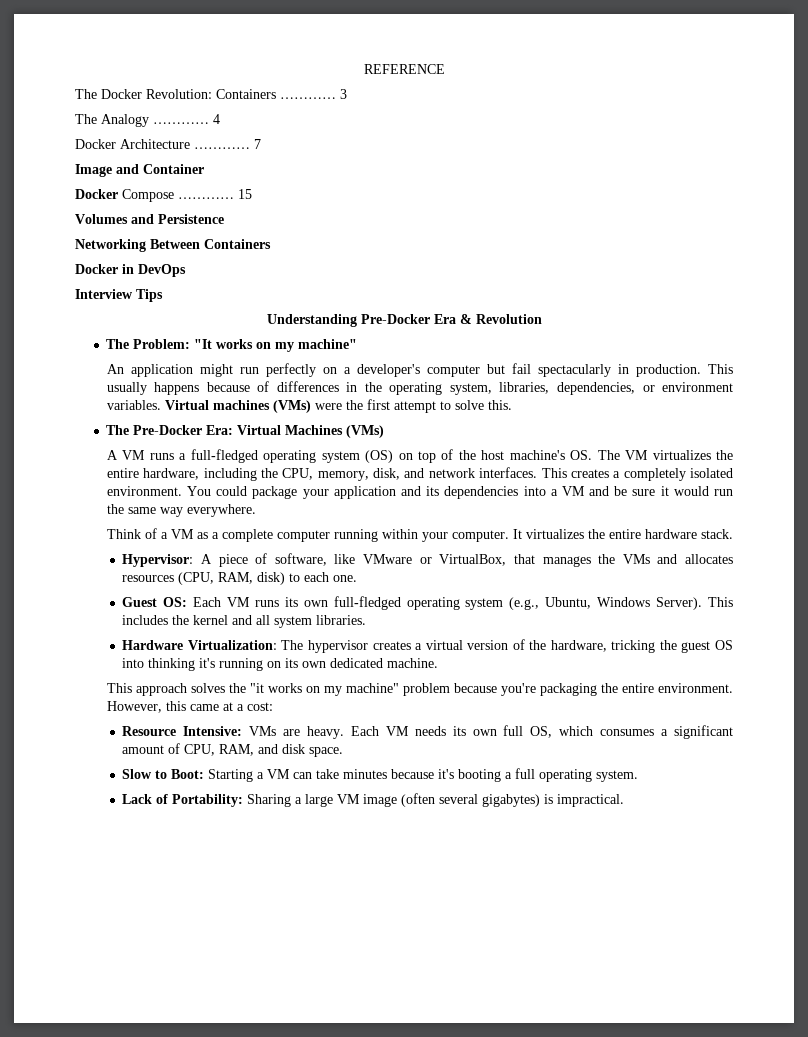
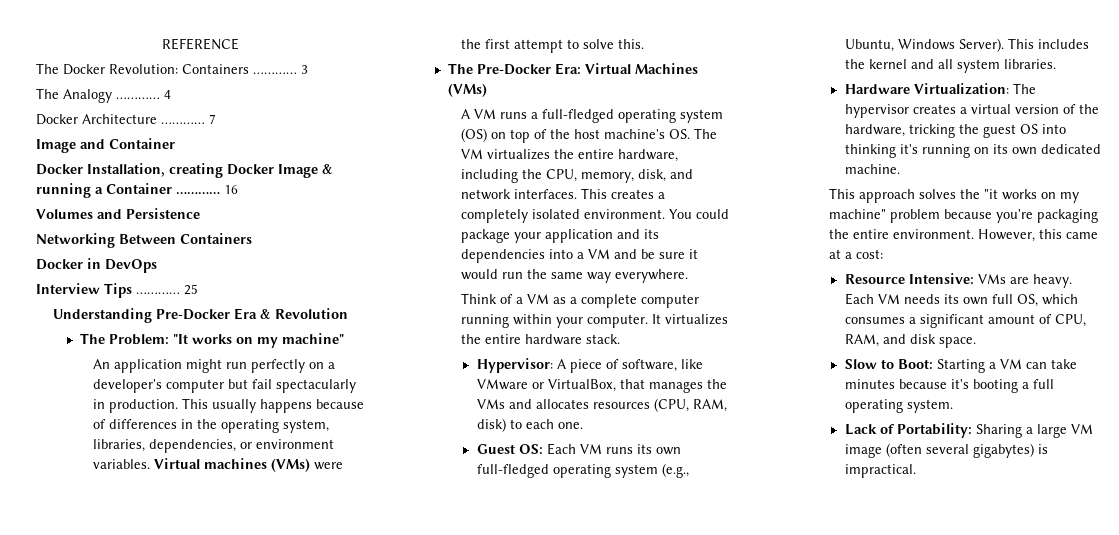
[122,189,252,202] Compose ………… 15 -> [87,163,333,178] [36,183,238,198] Installation, creating Docker Image & running a Container ………… 16
(163, 295) none -> [136,284,198,295] ………… 25

